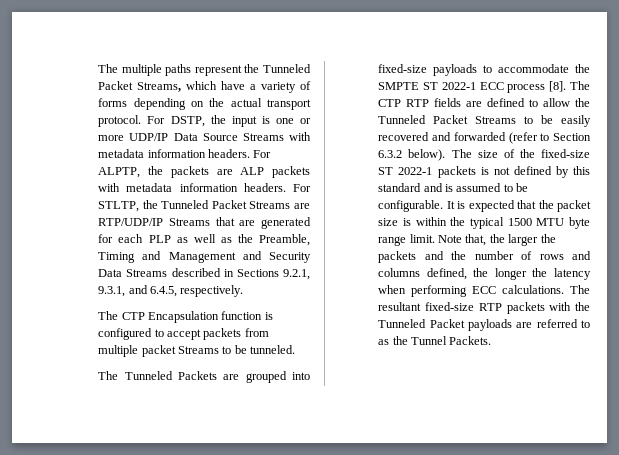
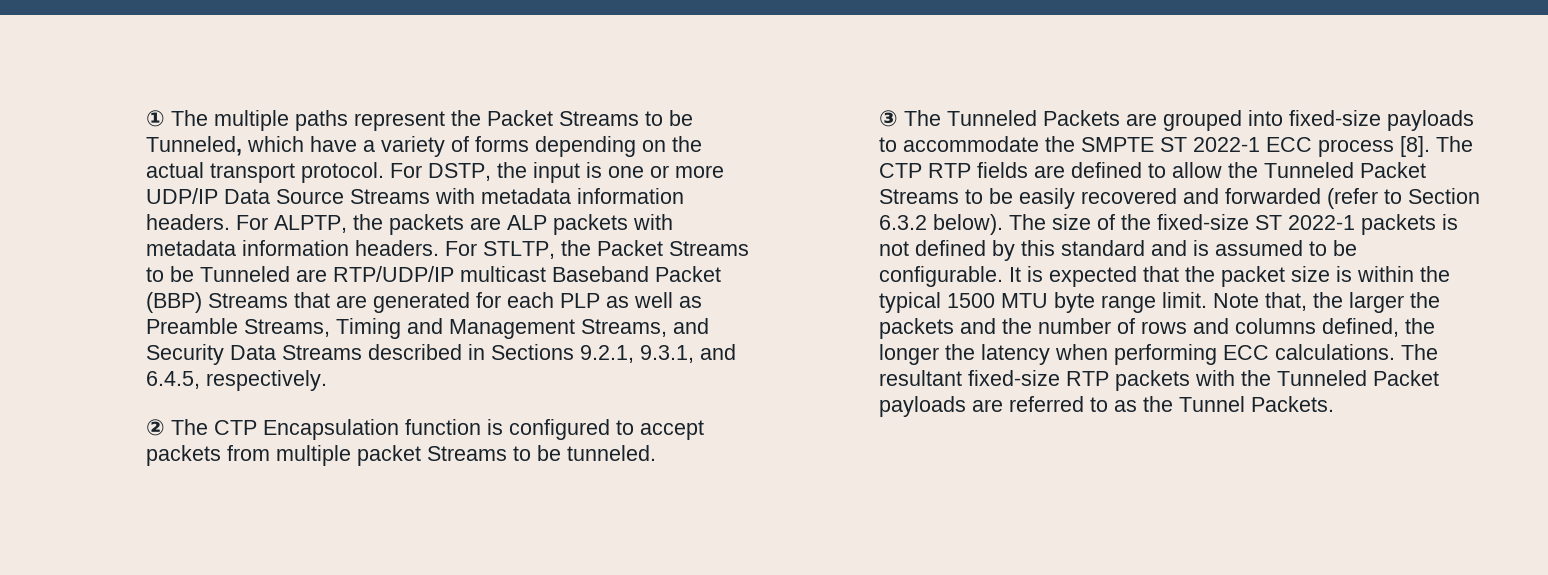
(98, 68) none -> [145,110,165,127] ①
[263,64,311,73] [98,81,182,92] Tunneled Packet Streams, -> [486,110,693,126] [145,136,242,156] Packet Streams to be Tunneled,
[161,200,310,209] [98,218,164,226] Tunneled Packet Streams are RTP/UDP/IP -> [596,240,749,256] [145,266,721,282] [145,292,202,313] Packet Streams to be Tunneled are RTP/UDP/IP multicast Baseband Packet (BBP)
[237,234,311,246] the Preamble, -> [145,318,330,337] Preamble Streams,
(236, 257) none -> [580,319,667,337] Streams,
(244, 291) none -> [145,419,165,436] ②
(296, 349) none -> [878,110,898,127] ③

